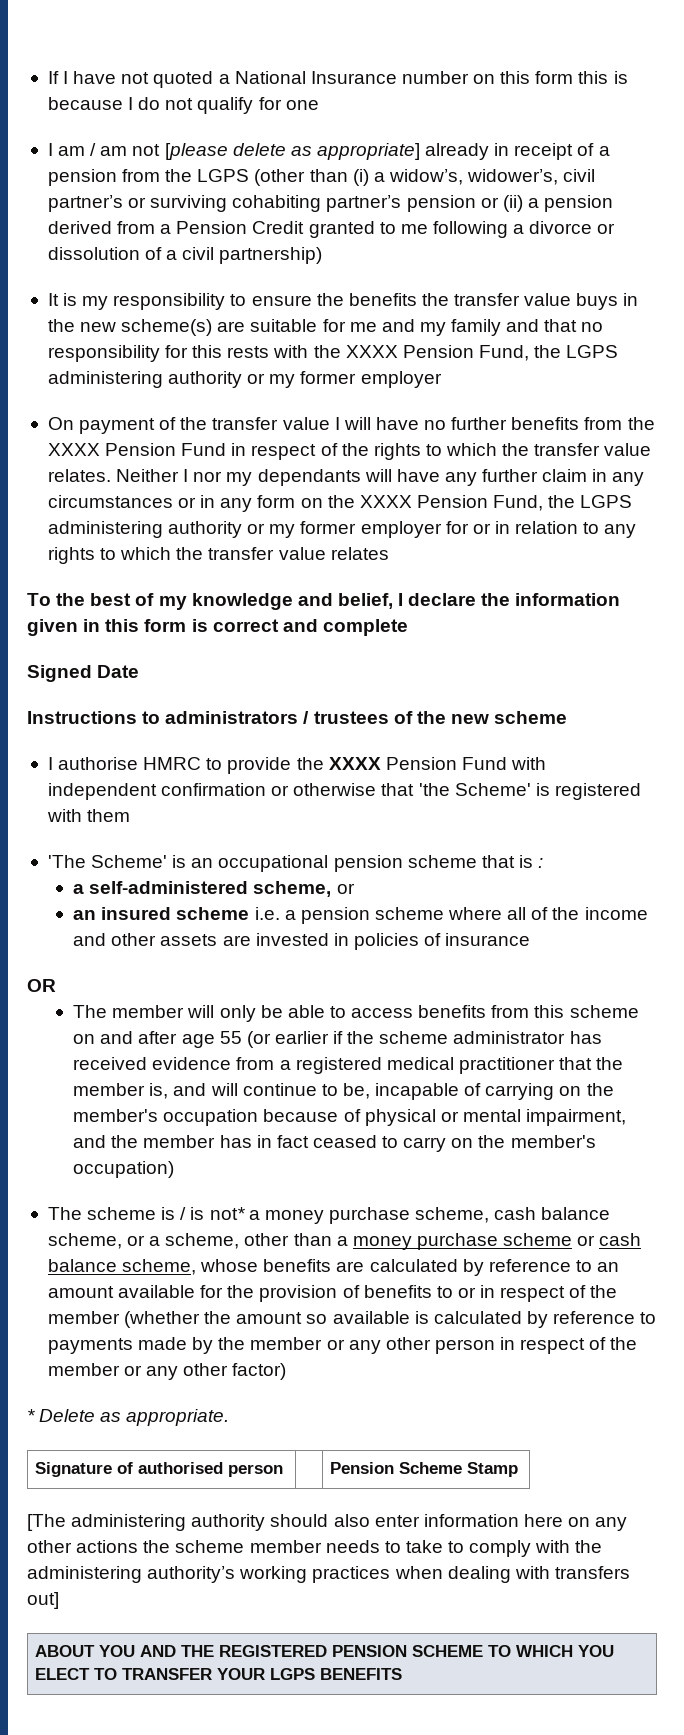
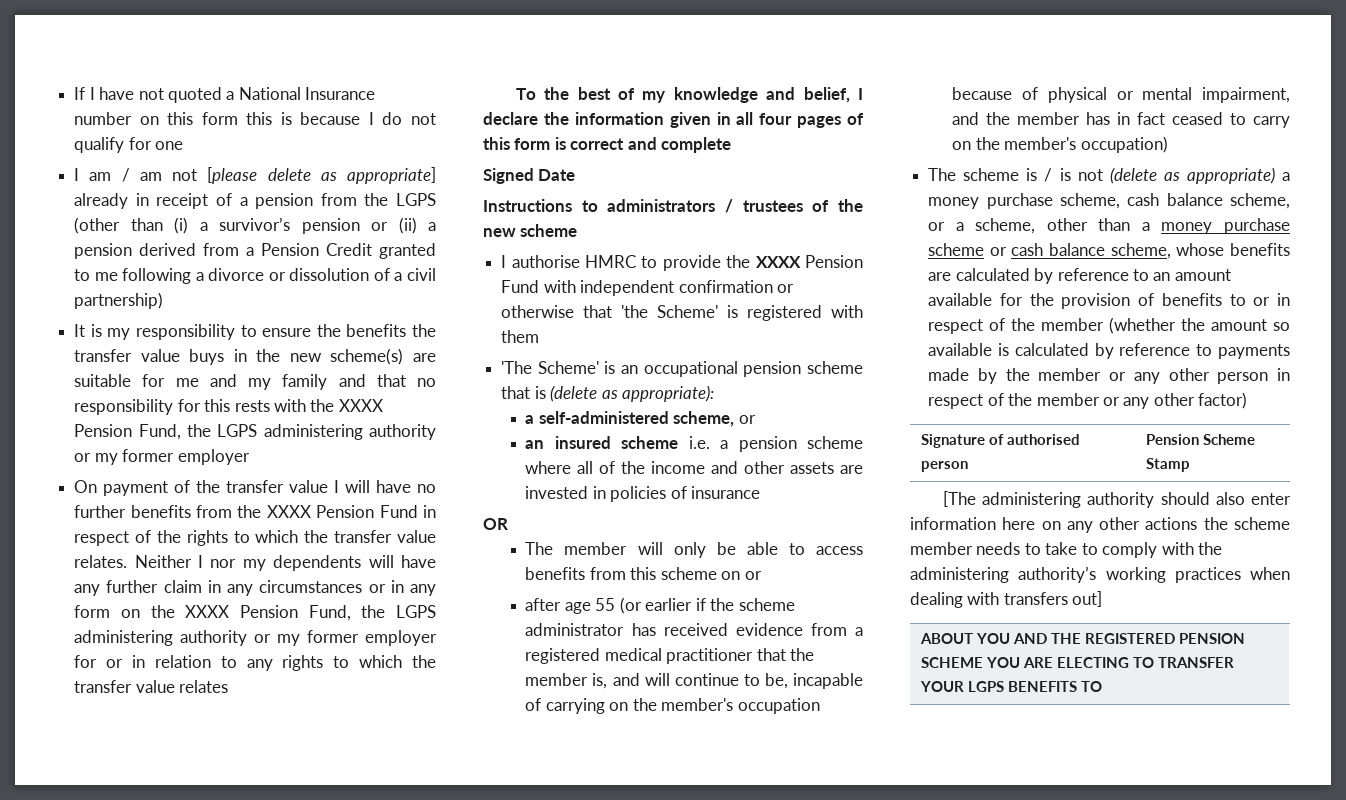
[388,169,596,185] [47,195,402,212] widow’s, widower’s, civil partner’s or surviving cohabiting partner’s -> [219,217,291,231] survivor’s
[257,469,361,486] dependants -> [273,555,362,571] dependents
(101, 625) none -> [736,112,864,128] all four pages of
[538,858,544,868] : -> [550,385,714,402] (delete as appropriate):
[100,1031,134,1044] and -> [744,571,762,580] or //
[209,1207,245,1220] not* -> [1077,167,1275,184] not (delete as appropriate)
[27,1409,230,1426] // * Delete as appropriate. -> (1248, 400) none
[488,1645,615,1657] [35,1668,91,1680] TO WHICH YOU ELECT -> [985,657,1129,668] YOU ARE ELECTING
(403, 1674) none -> [1080,681,1102,692] TO

